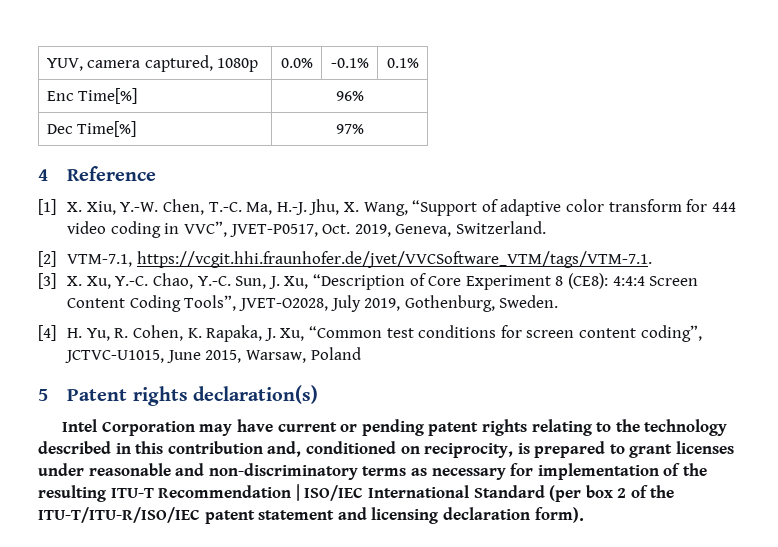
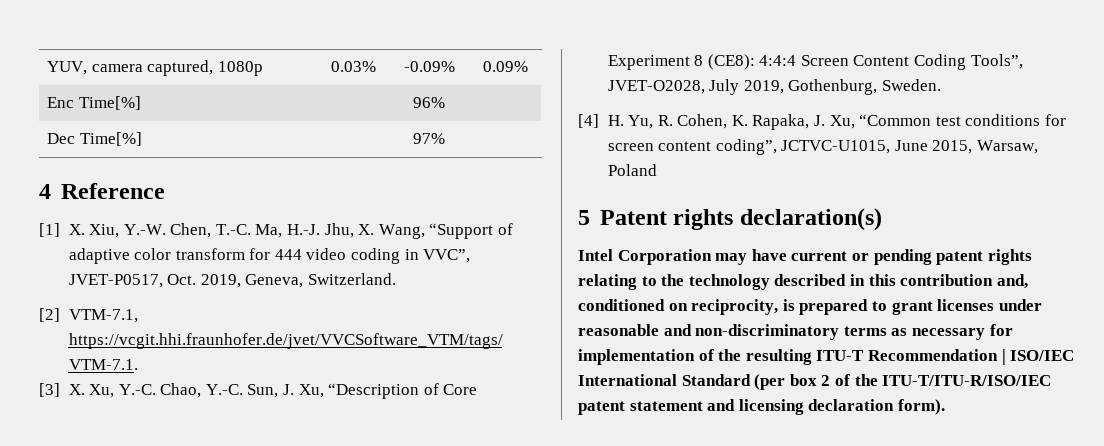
[280,58,313,68] [330,58,369,68] [386,58,419,68] 0.0% | -0.1% | 0.1% -> [330,61,376,72] [404,61,455,72] [483,61,528,72] 0.03% | -0.09% | 0.09%

